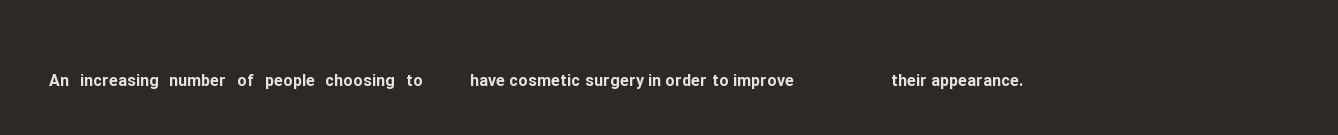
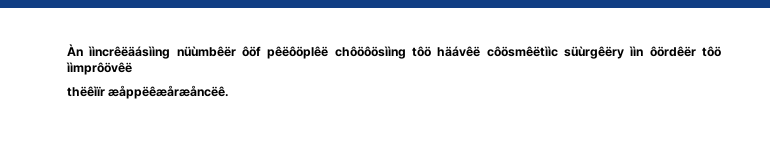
[49,74,794,89] [891,74,1024,89] An increasing number of people choosing to have cosmetic surgery in order to improve // their appearance. -> [67,44,722,59] [66,62,132,75] [67,85,230,99] Àn ììncrêëäásììng nüùmbêër ôöf pêëôöplêë chôöôösììng tôö häávêë côösmêëtììc süùrgêëry ììn ôördêër tôö ììmprôövêë // thëêìïr æåppëêæåræåncëê.

